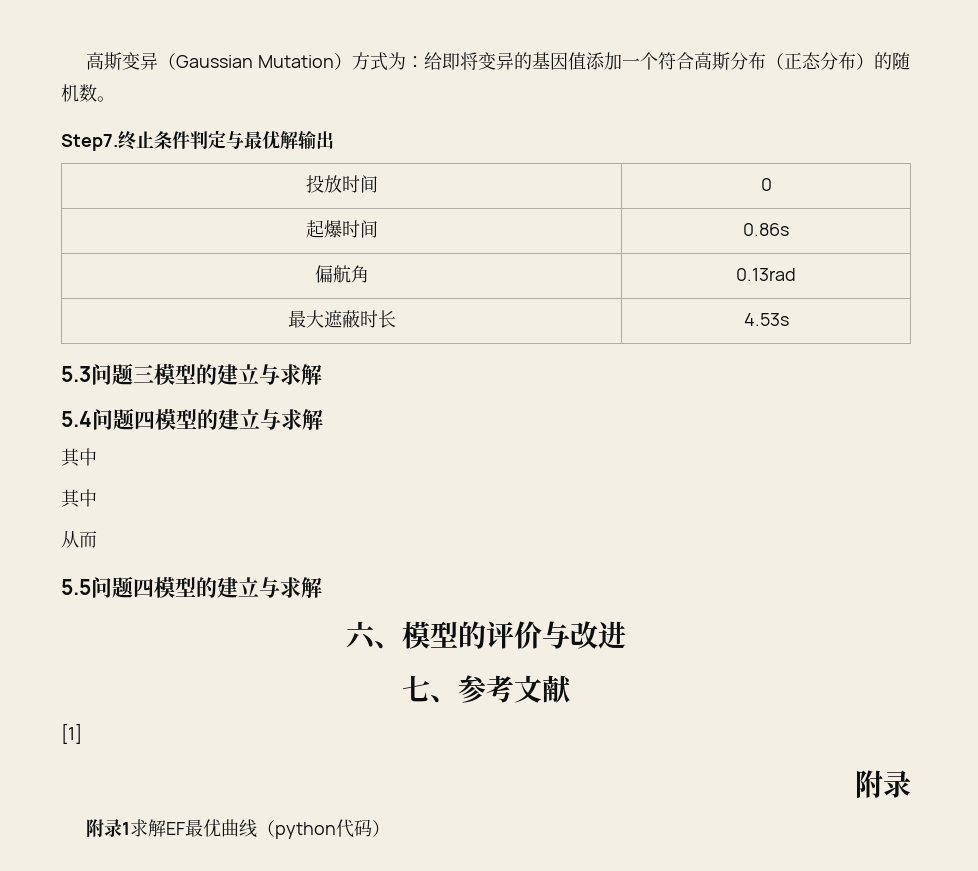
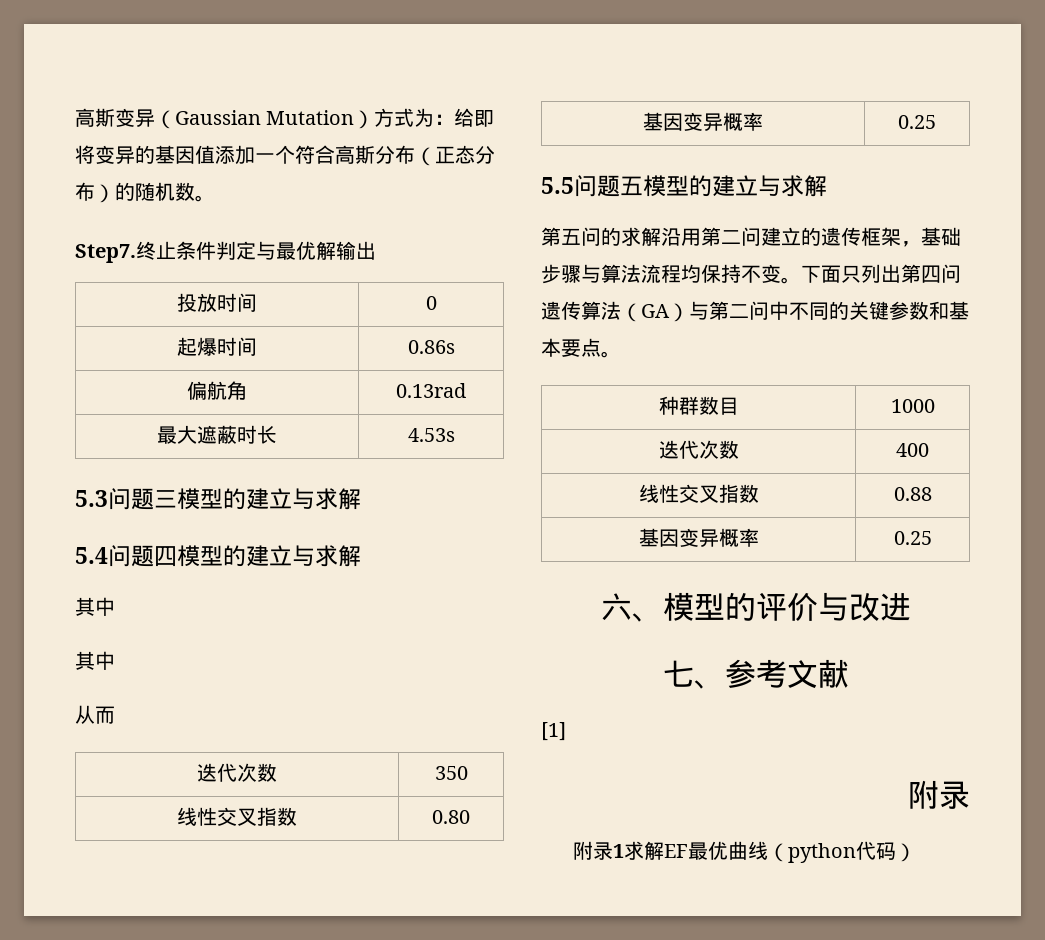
(97, 539) none -> [197,763,277,782] [434,766,468,780] [177,807,297,826] [432,810,470,824] [643,112,763,131] [898,115,936,129] // 迭代次数 | 350 // 线性交叉指数 | 0.80 // 基因变异概率 | 0.25
[133,577,322,598] 四模型的建立与求解 -> [620,175,827,197] [541,227,961,247] [541,264,961,284] [541,301,969,322] [541,338,621,358] [658,396,739,415] [890,399,935,413] [658,440,739,459] [896,443,929,457] [638,484,759,503] [893,487,932,501] [638,528,759,547] [893,531,932,545] 五模型的建立与求解 // 第五问的求解沿用第二问建立的遗传框架，基础步骤与算法流程均保持不变。下面只列出第四问遗传算法（GA）与第二问中不同的关键参数和基本要点。 // 种群数目 | 1000 // 迭代次数 | 400 // 线性交叉指数 | 0.88 // 基因变异概率 | 0.25

